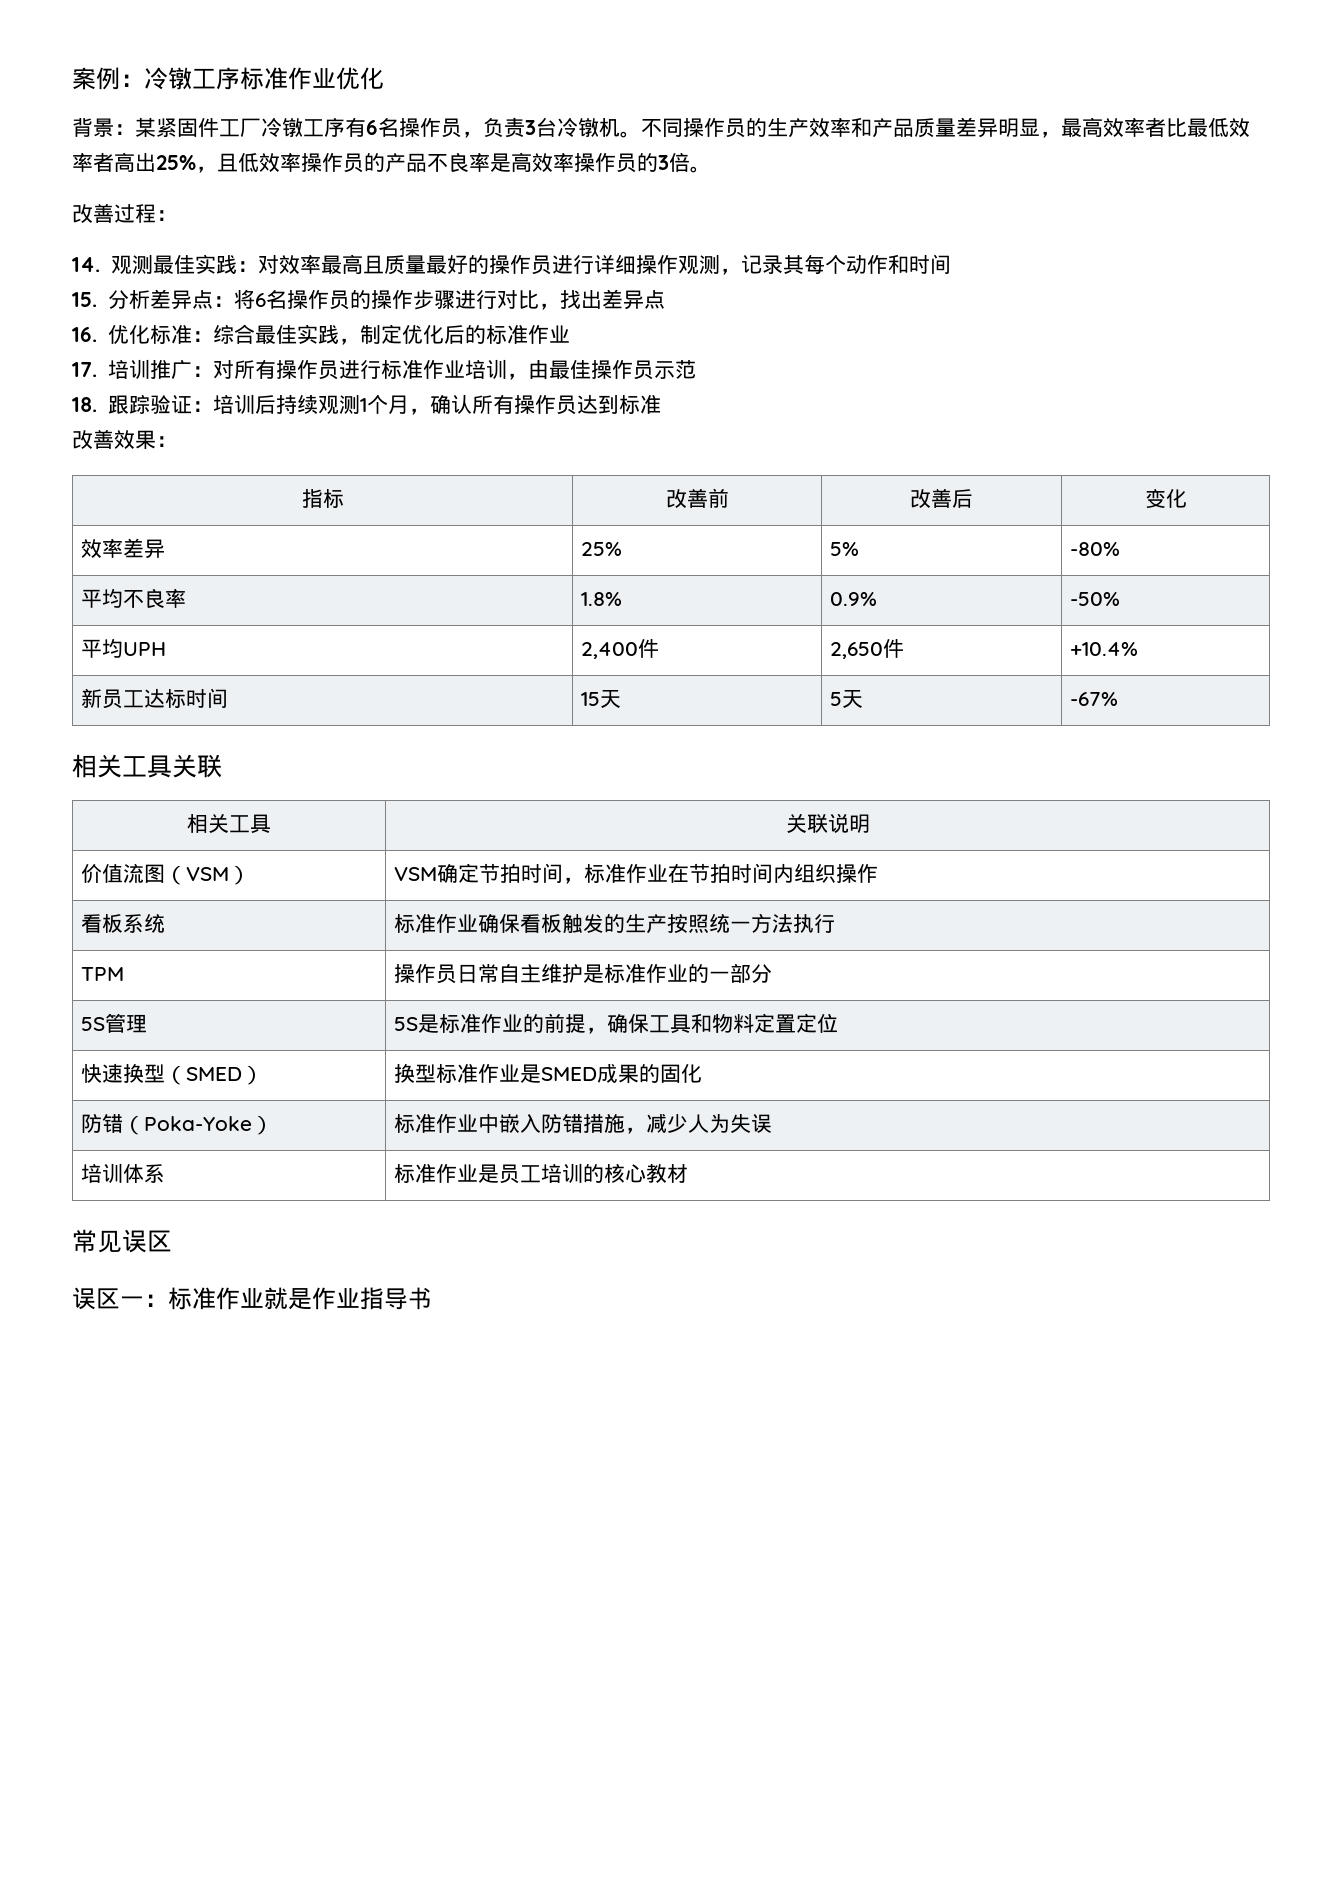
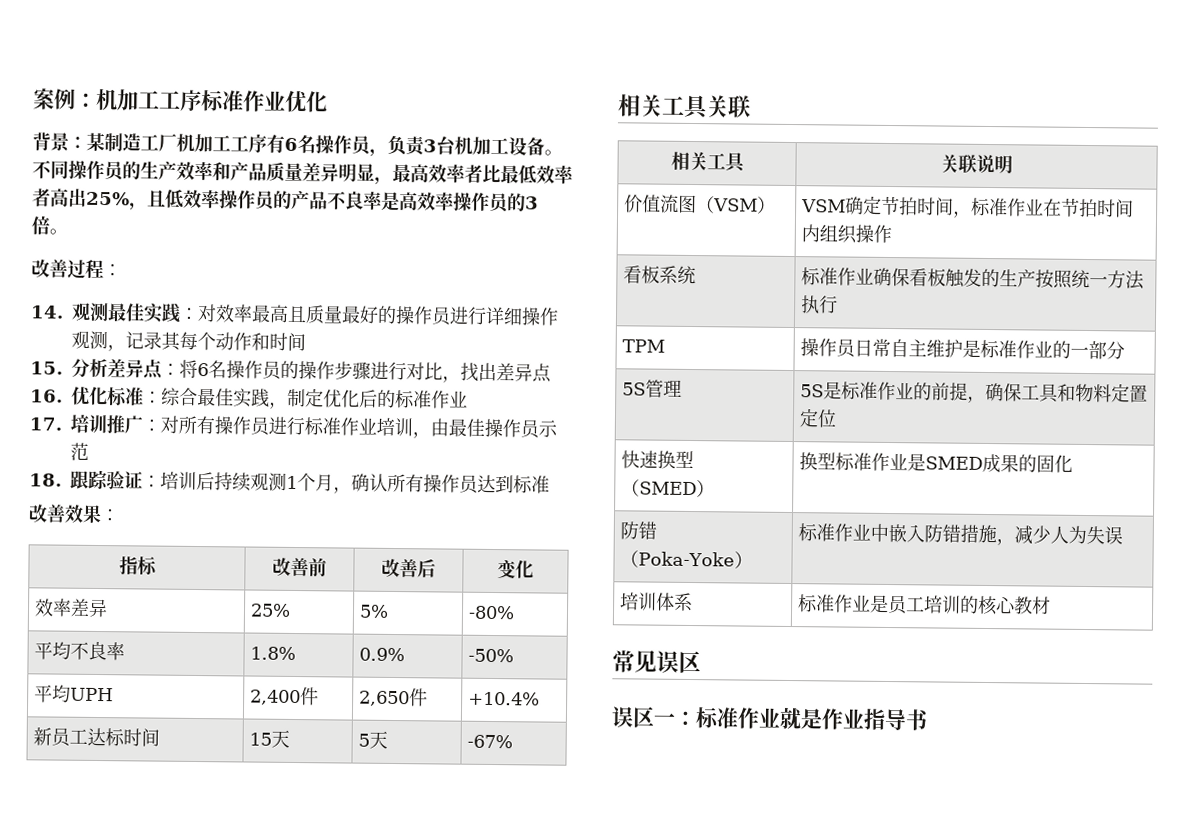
[144,67,192,90] 冷镦 -> [96,88,160,111] 机加工
[156,117,303,138] 紧固件工厂冷镦 -> [104,133,231,153] 制造工厂机加工
[557,117,620,137] 冷镦机 -> [454,136,545,156] 机加工设备

